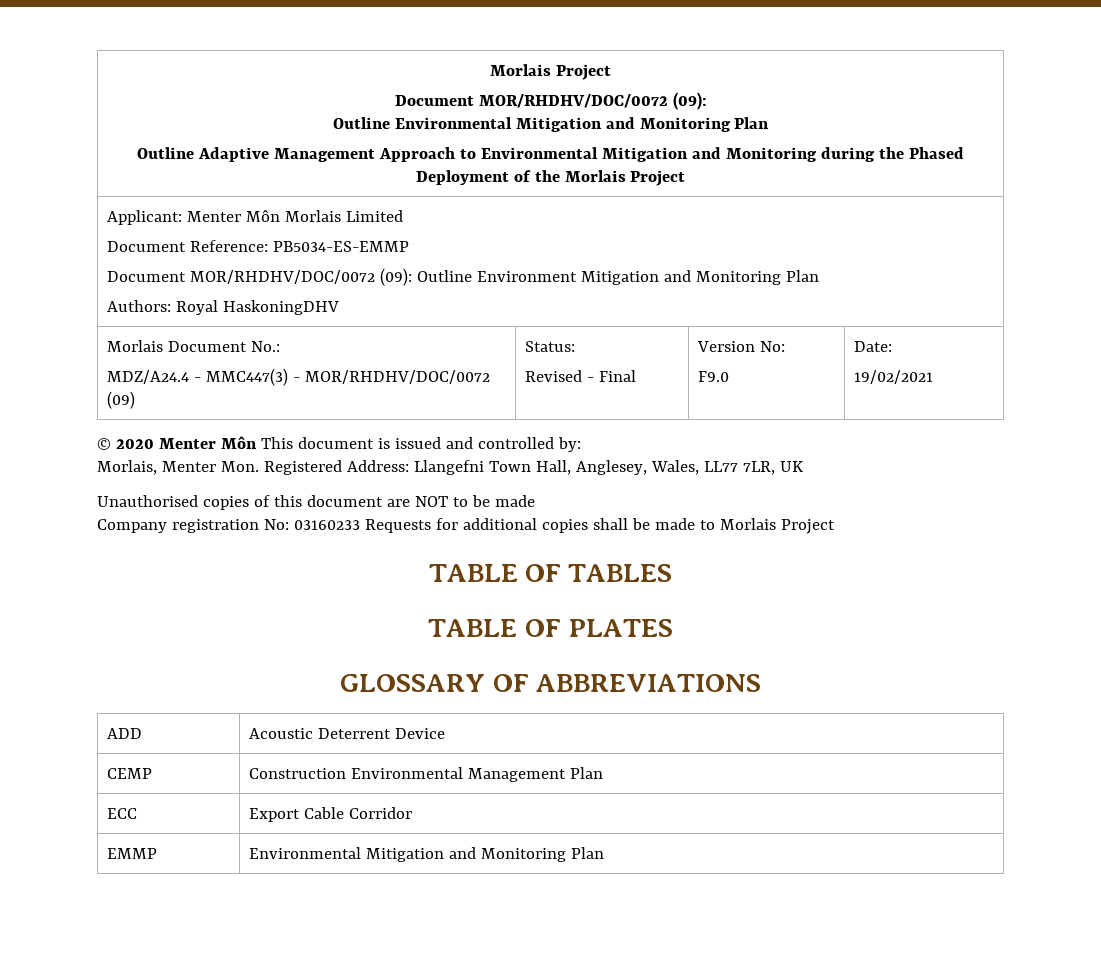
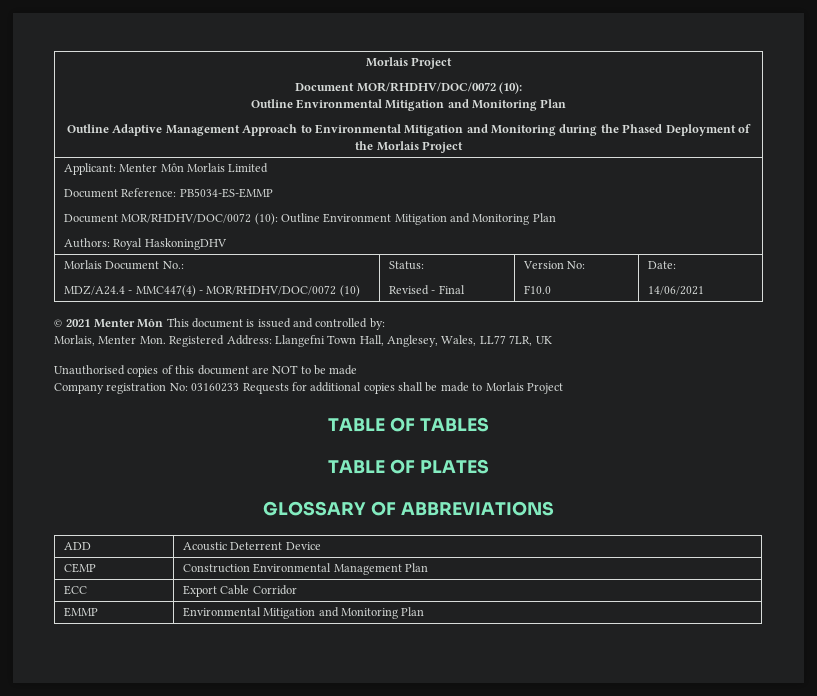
[672,92,707,110] (09): -> [498,82,522,94] (10):
[380,268,413,286] (09): -> [254,213,278,225] (10):
[206,368,289,386] MMC447(3) -> [135,285,196,297] MMC447(4)
[107,391,136,409] (09) -> [339,285,360,297] (10)
[698,371,730,382] F9.0 -> [523,285,551,294] F10.0
[854,370,934,384] 19/02/2021 -> [647,286,704,295] 14/06/2021
[115,439,154,449] 2020 -> [66,319,91,327] 2021

